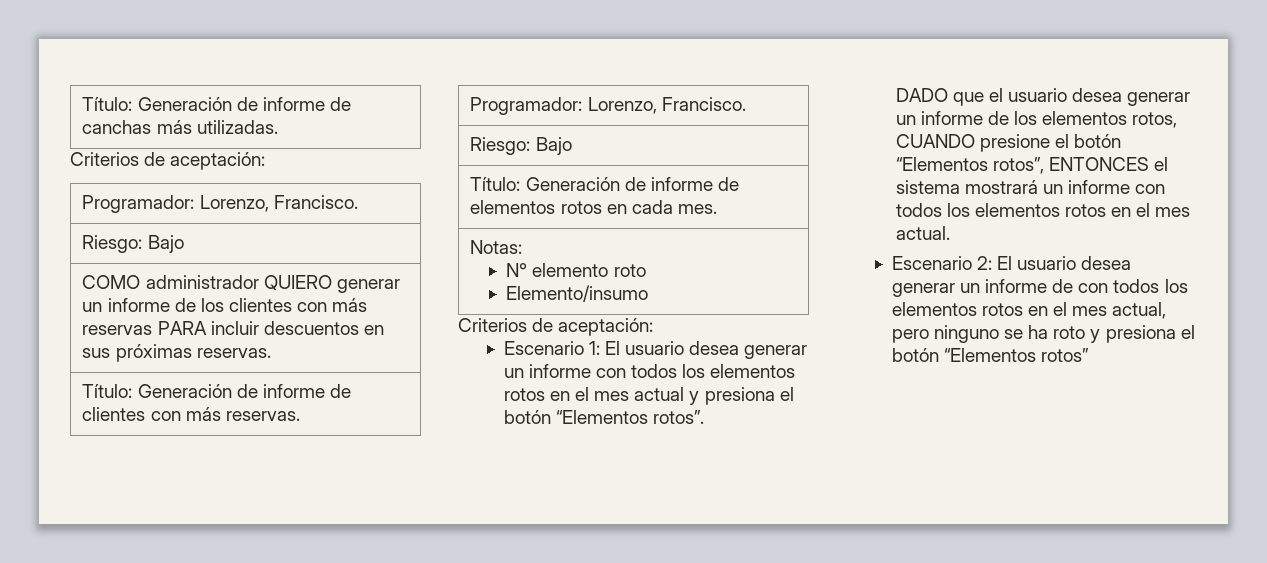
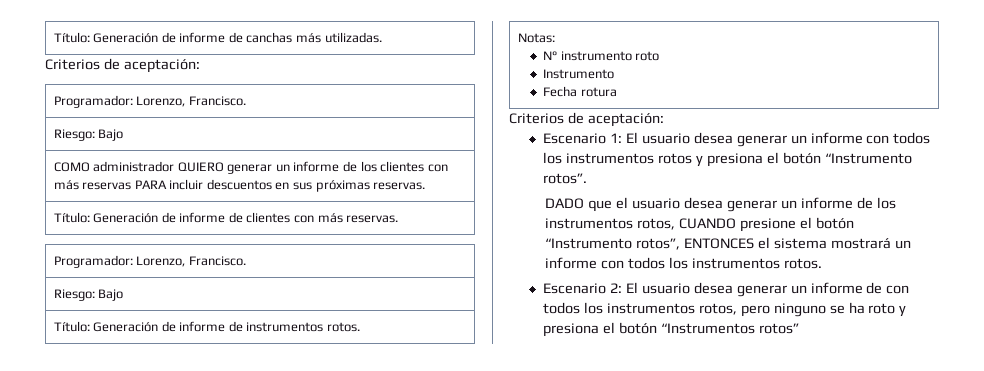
[470,200,717,214] elementos rotos en cada mes. -> [246,322,360,332] instrumentos rotos.
[532,263,609,277] elemento -> [560,51,632,61] instrumento
[506,285,649,302] Elemento/insumo -> [543,69,615,79] [543,86,617,97] Instrumento // Fecha rotura
[710,364,796,378] [503,387,794,405] [503,410,648,424] elementos rotos en el mes actual y presiona el botón “Elementos -> [566,152,912,167] instrumentos rotos y presiona el botón “Instrumento
[1042,111,1128,125] elementos -> [545,218,634,229] instrumentos
[895,157,988,171] “Elementos -> [545,238,633,249] “Instrumento
[974,203,1191,217] [895,226,950,240] elementos rotos en el mes actual. -> [691,258,822,269] instrumentos rotos.
[891,302,1167,319] elementos rotos en el mes actual, -> [606,303,737,315] instrumentos rotos,
[943,348,1036,362] “Elementos -> [660,323,755,334] “Instrumentos

